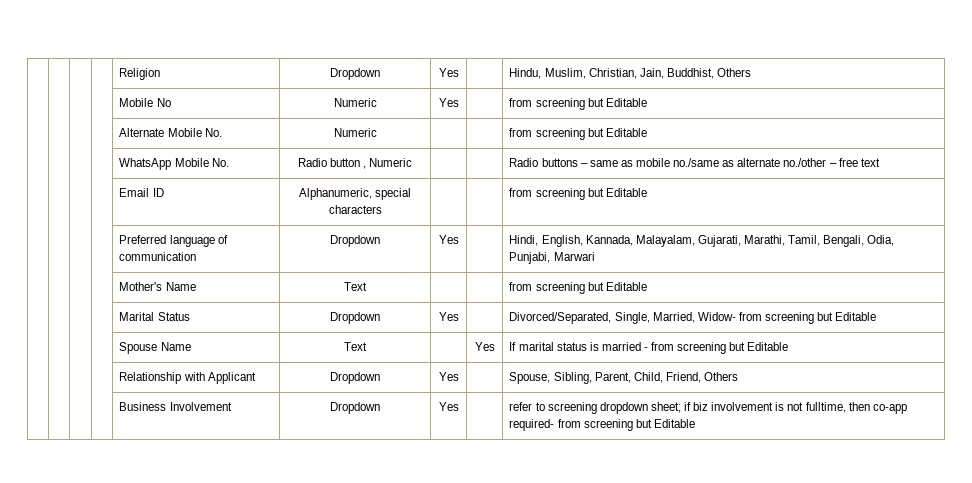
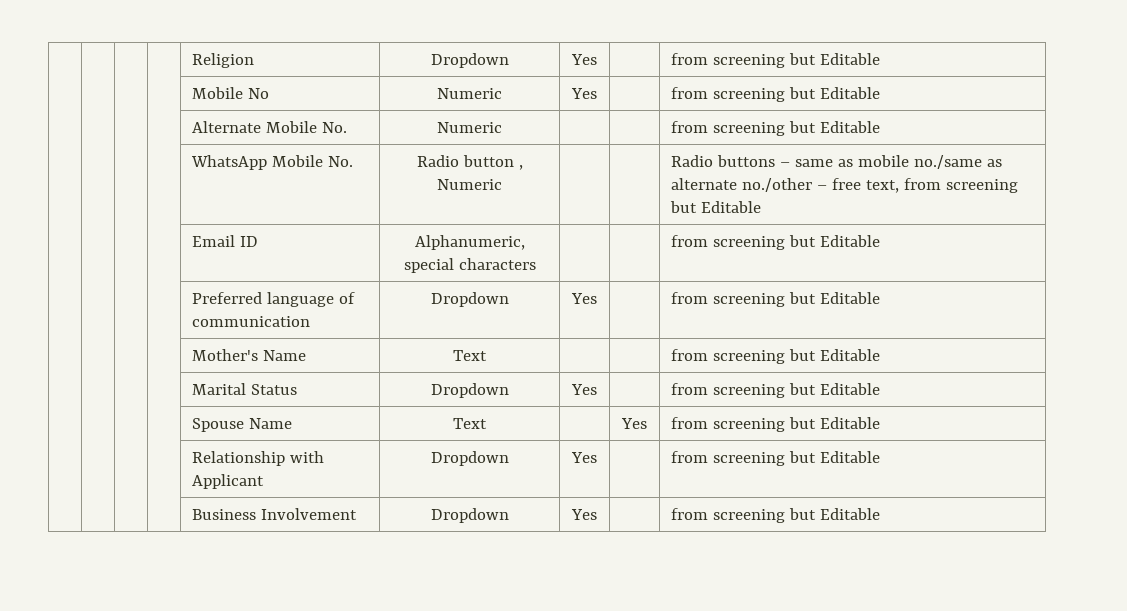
[509,68,752,79] Hindu, Muslim, Christian, Jain, Buddhist, Others -> [670,53,880,68] from screening but Editable
[860,158,880,167] text -> [865,178,1018,193] [669,201,761,213] text, from screening but Editable
[509,235,895,247] [509,252,595,264] Hindi, English, Kannada, Malayalam, Gujarati, Marathi, Tamil, Bengali, Odia, Punjabi, Marwari -> [670,292,880,307] from screening but Editable
[509,312,736,324] Divorced/Separated, Single, Married, Widow- -> (597, 389) none
[509,342,649,351] If marital status is married - -> (647, 423) none
[509,372,739,384] [119,402,232,411] [330,402,380,414] [438,402,459,411] [509,402,907,414] [509,419,555,431] Spouse, Sibling, Parent, Child, Friend, Others // | | | | Business Involvement | Dropdown | Yes | | refer to screening dropdown sheet; if biz involvement is not fulltime, then co-app required- -> [670,451,880,466] [191,508,357,520] [430,508,509,523] [571,509,597,520] from screening but Editable // | | | | Business Involvement | Dropdown | Yes | |

